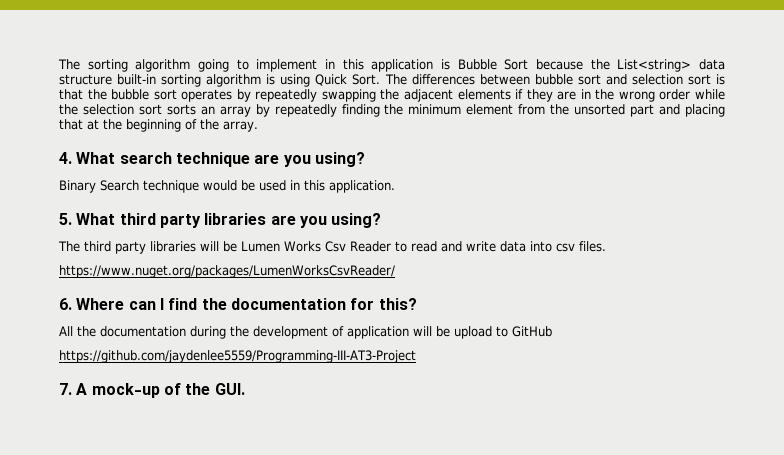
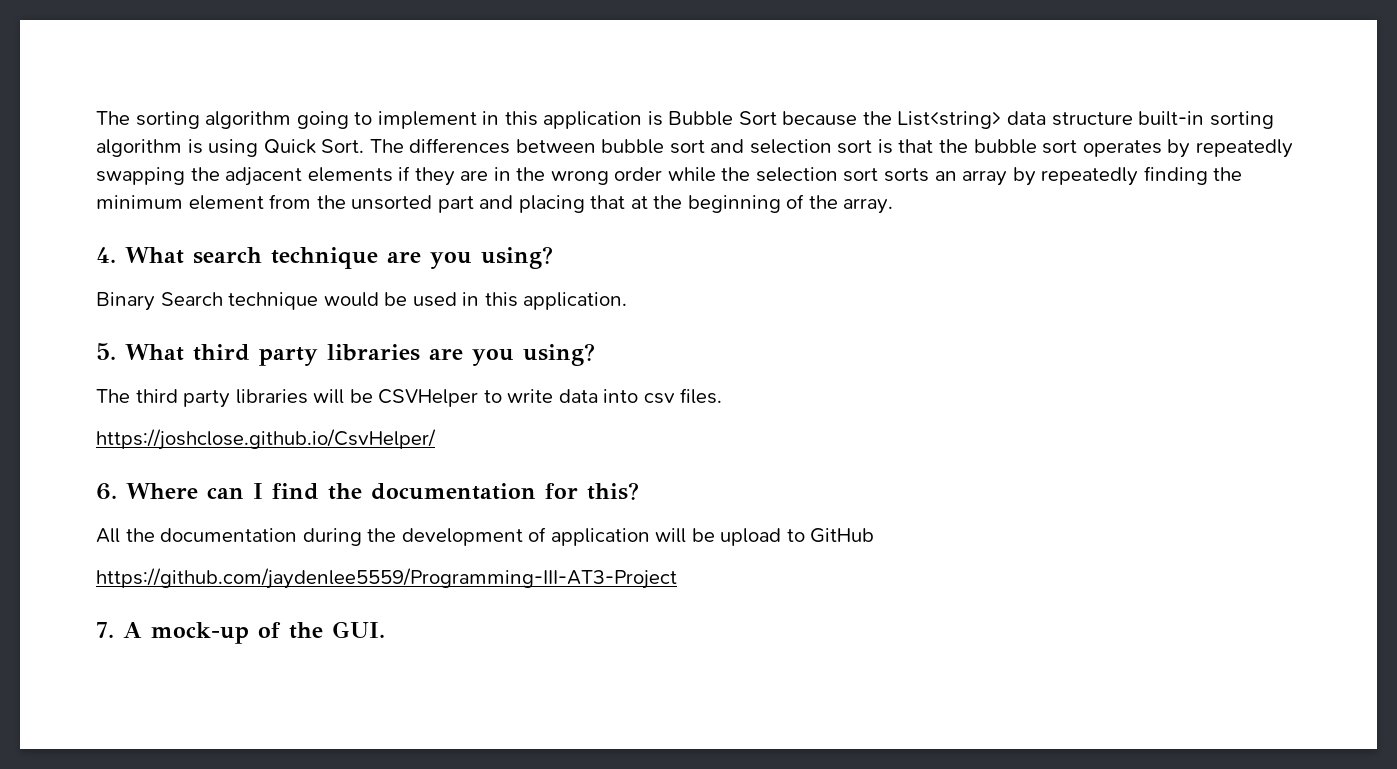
[241,241,462,252] Lumen Works Csv Reader to read and -> [378,389,502,407] CSVHelper to
[59,265,395,278] https://www.nuget.org/packages/LumenWorksCsvReader/ -> [96,429,436,450] https://joshclose.github.io/CsvHelper/

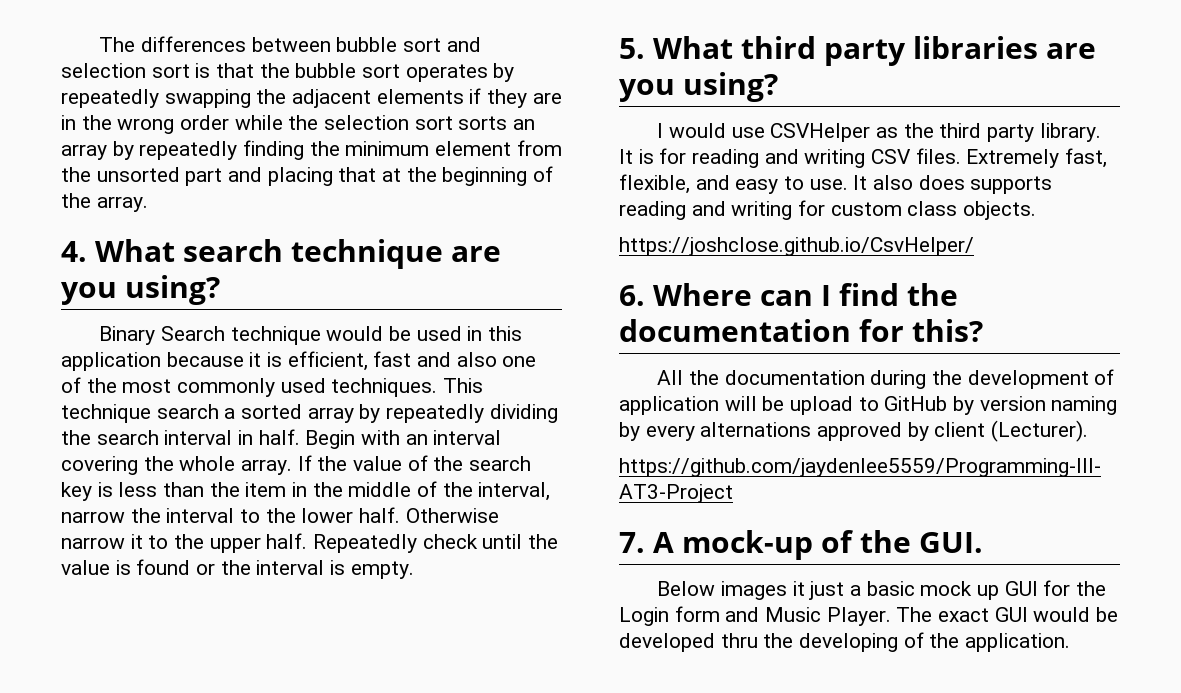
[96,111,1274,129] [96,139,404,157] The sorting algorithm going to implement in this application is Bubble Sort because the List<string> data structure built-in sorting algorithm is using Quick Sort. The -> [99,37,136,52] The
[523,292,628,310] application. -> [61,351,537,371] [61,377,484,397] [61,404,558,423] [61,429,502,449] [61,455,532,475] [61,481,551,501] [61,507,499,523] [61,533,559,553] [61,559,414,579] application because it is efficient, fast and also one of the most commonly used techniques. This technique search a sorted array by repeatedly dividing the search interval in half. Begin with an interval covering the whole array. If the value of the search key is less than the item in the middle of the interval, narrow the interval to the lower half. Otherwise narrow it to the upper half. Repeatedly check until the value is found or the interval is empty.
[96,388,723,408] The third party libraries will be CSVHelper to write data into csv files. -> [657,123,1101,142] [619,148,1108,168] [619,174,1053,194] [619,200,1037,220] I would use CSVHelper as the third party library. It is for reading and writing CSV files. Extremely fast, flexible, and easy to use. It also does supports reading and writing for custom class objects.
(875, 535) none -> [953,396,1118,415] [619,420,1089,442] by version naming by every alternations approved by client (Lecturer).
(385, 629) none -> [657,580,1106,600] [619,606,1119,626] [619,632,1071,652] // Below images it just a basic mock up GUI for the Login form and Music Player. The exact GUI would be developed thru the developing of the application.

